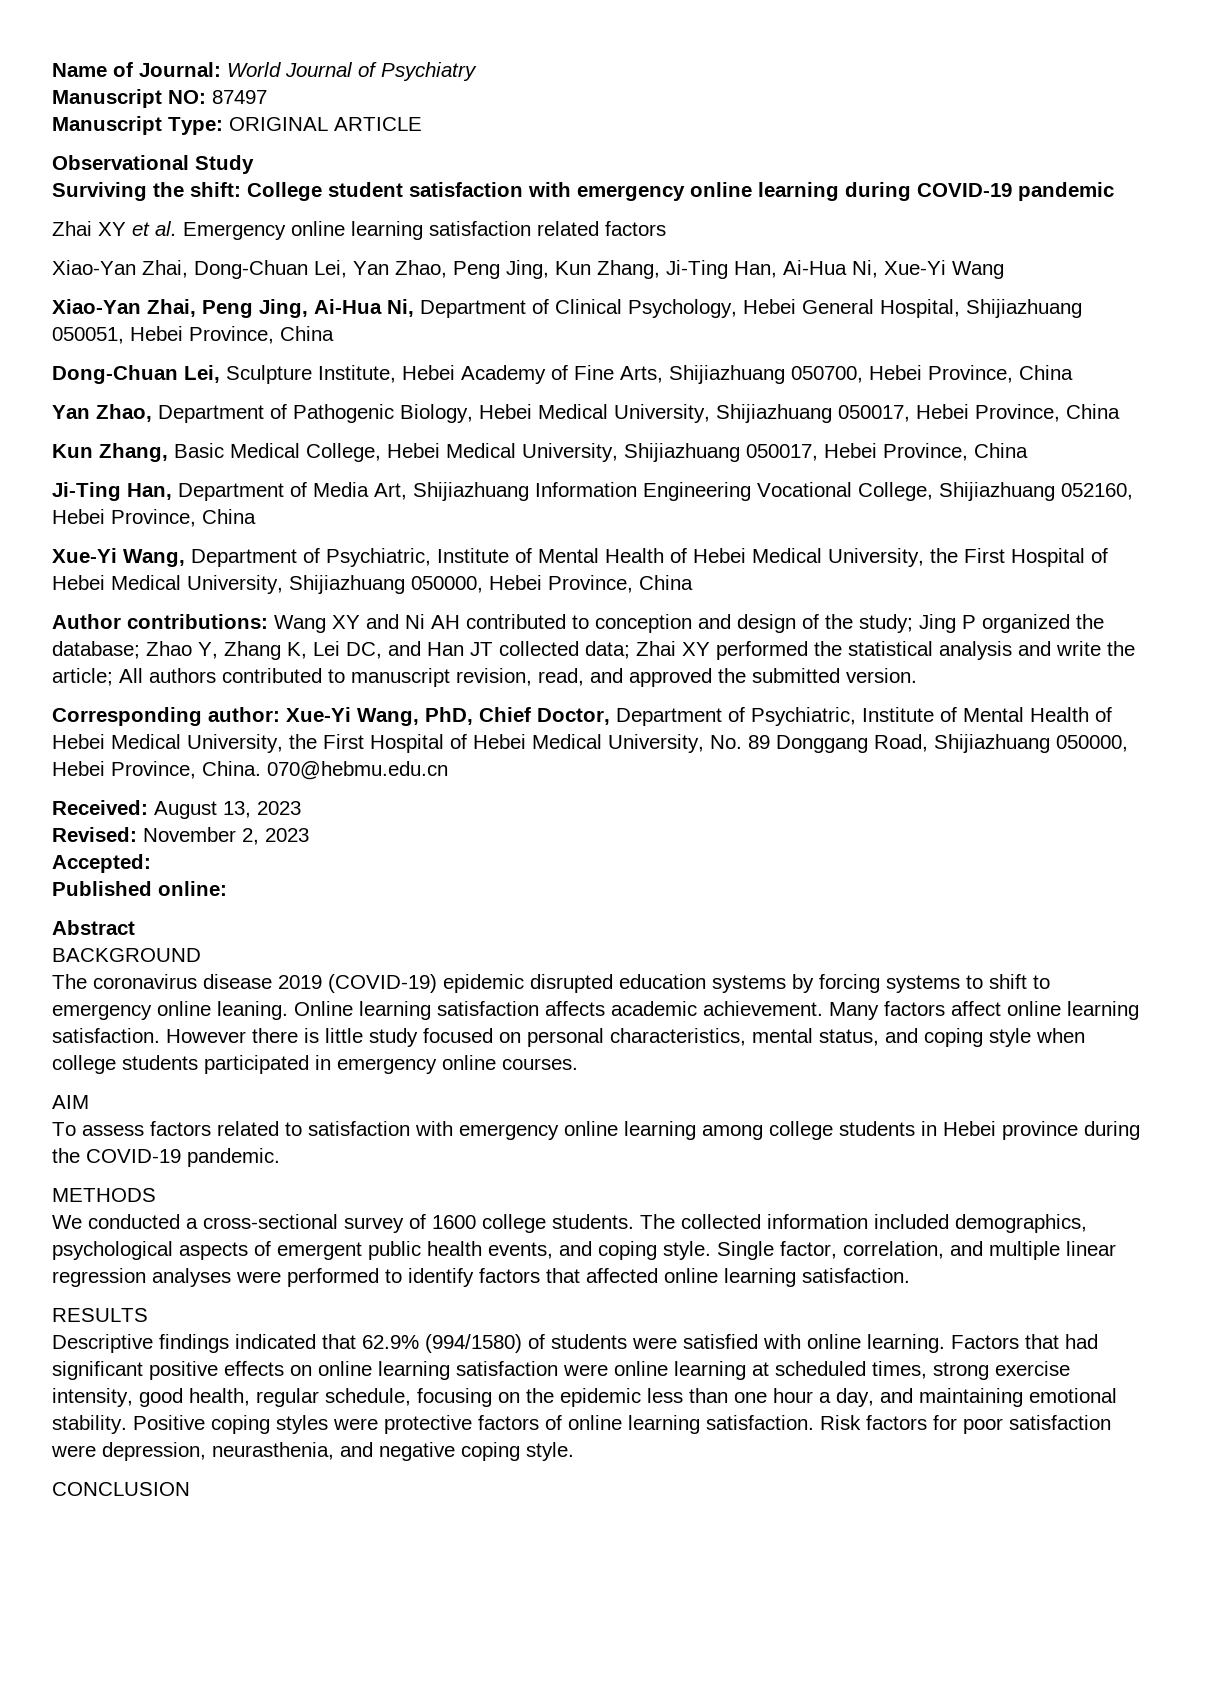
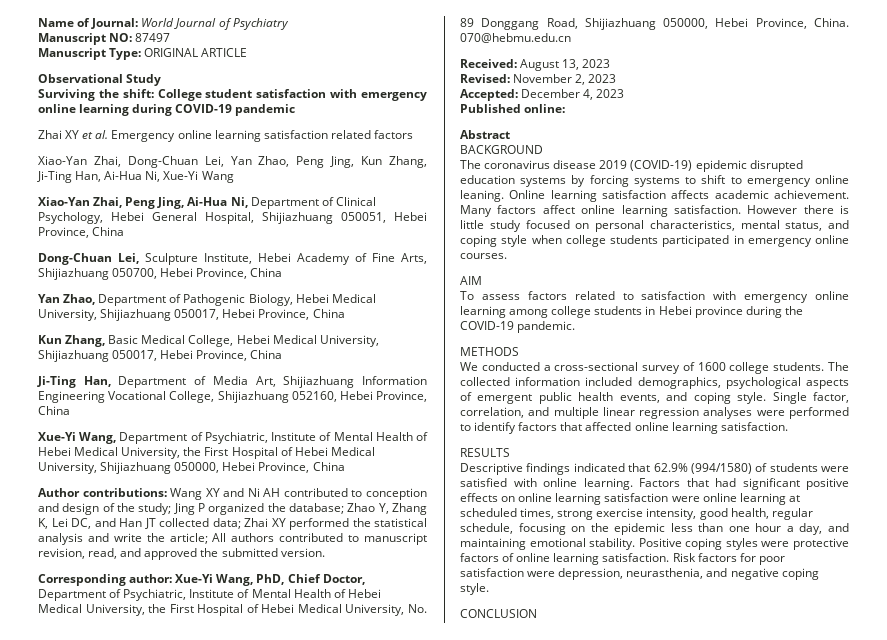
(151, 863) none -> [521,89,625,100] December 4, 2023

